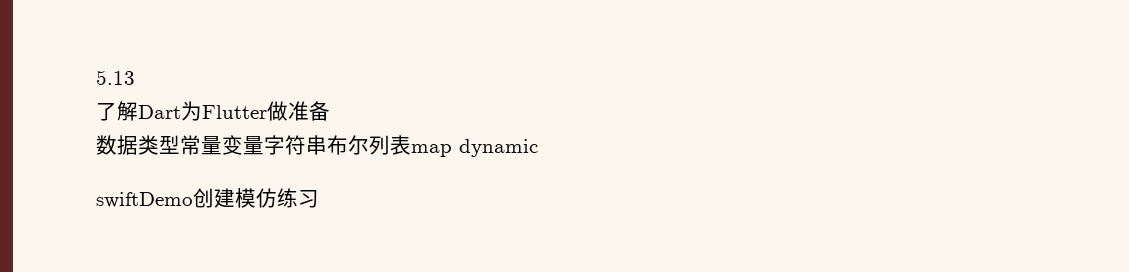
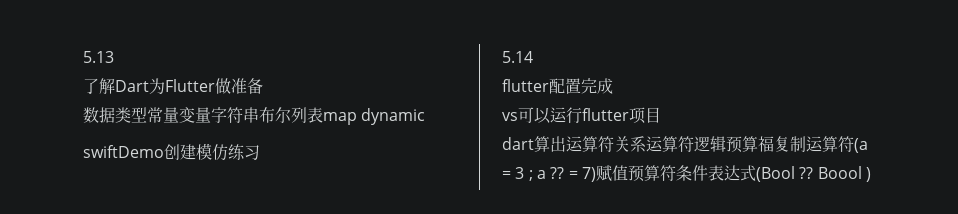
(319, 199) none -> [502,51,533,63] [502,78,613,94] [502,107,661,124] [502,136,868,153] [502,165,871,182] // 5.14 // flutter配置完成 // vs可以运行flutter项目 // dart算出运算符关系运算符逻辑预算福复制运算符(a = 3 ; a ?? = 7)赋值预算符条件表达式(Bool ?? Boool )

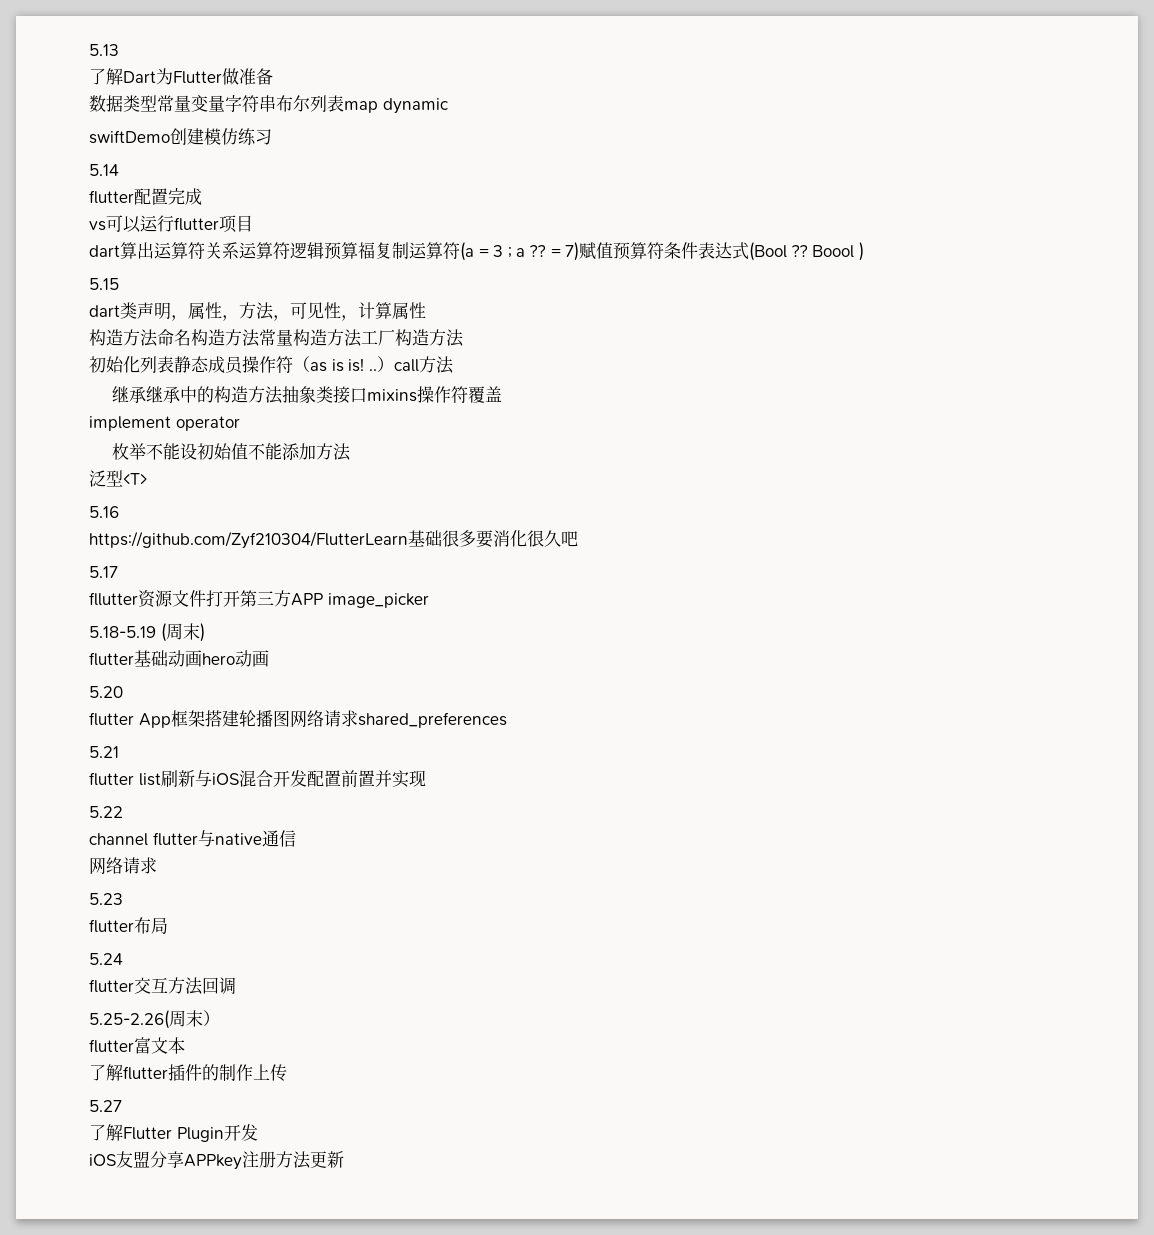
(871, 174) none -> [89,278,119,290] [89,302,426,321] [89,329,464,347] [89,356,454,374] [112,386,503,404] [89,416,240,431] [112,443,352,461] [89,470,147,487] [89,506,119,518] [89,530,578,549] [89,566,118,578] [89,590,429,608] [89,623,205,642] [89,650,269,667] [89,686,123,698] [89,710,507,728] [89,746,119,758] [89,770,426,788] [89,806,123,818] [89,830,296,847] [89,857,157,875] [89,893,123,905] [89,917,168,934] [89,953,123,965] [89,977,236,995] [89,1010,220,1029] [89,1037,185,1054] [89,1064,287,1082] [89,1100,122,1112] [89,1124,258,1142] [89,1151,344,1170] // 5.15 // dart类声明，属性，方法，可见性，计算属性 // 构造方法命名构造方法常量构造方法工厂构造方法 // 初始化列表静态成员操作符（as is is! ..）call方法 // 继承继承中的构造方法抽象类接口mixins操作符覆盖 // implement operator // 枚举不能设初始值不能添加方法 // 泛型<T> // 5.16 // https://github.com/Zyf210304/FlutterLearn基础很多要消化很久吧 // 5.17 // fllutter资源文件打开第三方APP image_picker // 5.18-5.19 (周末) // flutter基础动画hero动画 // 5.20 // flutter App框架搭建轮播图网络请求shared_preferences // 5.21 // flutter list刷新与iOS混合开发配置前置并实现 // 5.22 // channel flutter与native通信 // 网络请求 // 5.23 // flutter布局 // 5.24 // flutter交互方法回调 // 5.25-2.26(周末） // flutter富文本 // 了解flutter插件的制作上传 // 5.27 // 了解Flutter Plugin开发 // iOS友盟分享APPkey注册方法更新

